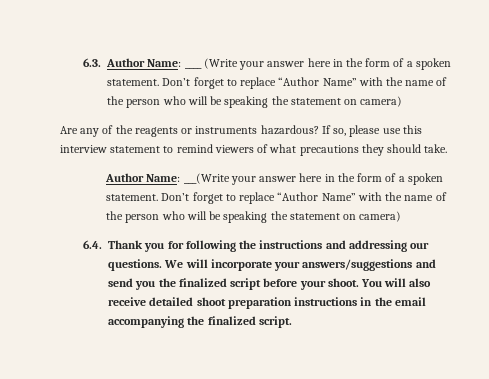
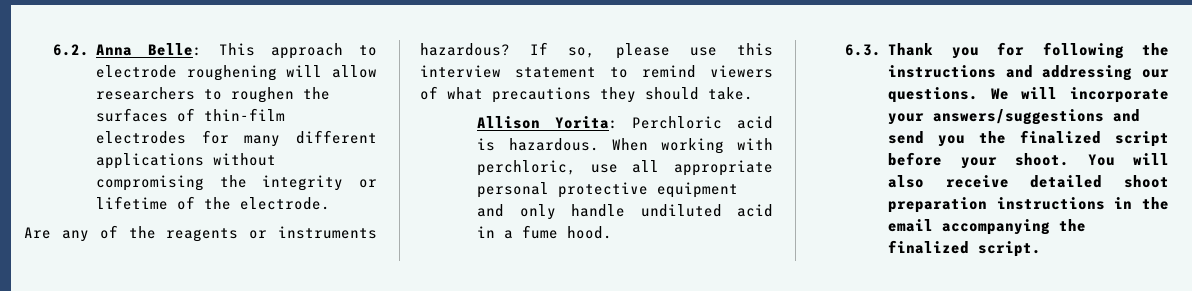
[83,58,182,67] [184,58,451,70] [107,77,448,89] [107,96,403,108] 6.3. Author Name: ____ (Write your answer here in the form of a spoken statement. Don’t forget to replace “Author Name” with the name of the person who will be speaking the statement on camera) -> [52,43,377,59] [96,65,377,81] [96,87,331,103] [96,108,286,122] [96,130,377,147] [96,153,277,169] [96,175,377,191] [96,196,331,210] 6.2. Anna Belle: This approach to electrode roughening will allow researchers to roughen the surfaces of thin-film electrodes for many different applications without compromising the integrity or lifetime of the electrode.
[105,173,443,185] [106,192,447,204] [106,211,402,223] [83,240,103,249] Author Name: ___(Write your answer here in the form of a spoken statement. Don’t forget to replace “Author Name” with the name of the person who will be speaking the statement on camera) // 6.4. -> [477,116,773,129] [477,138,773,154] [477,160,773,176] [477,182,739,198] [477,204,773,220] [477,225,613,239] [844,44,881,56] Allison Yorita: Perchloric acid is hazardous. When working with perchloric, use all appropriate personal protective equipment and only handle undiluted acid in a fume hood. // 6.3.

